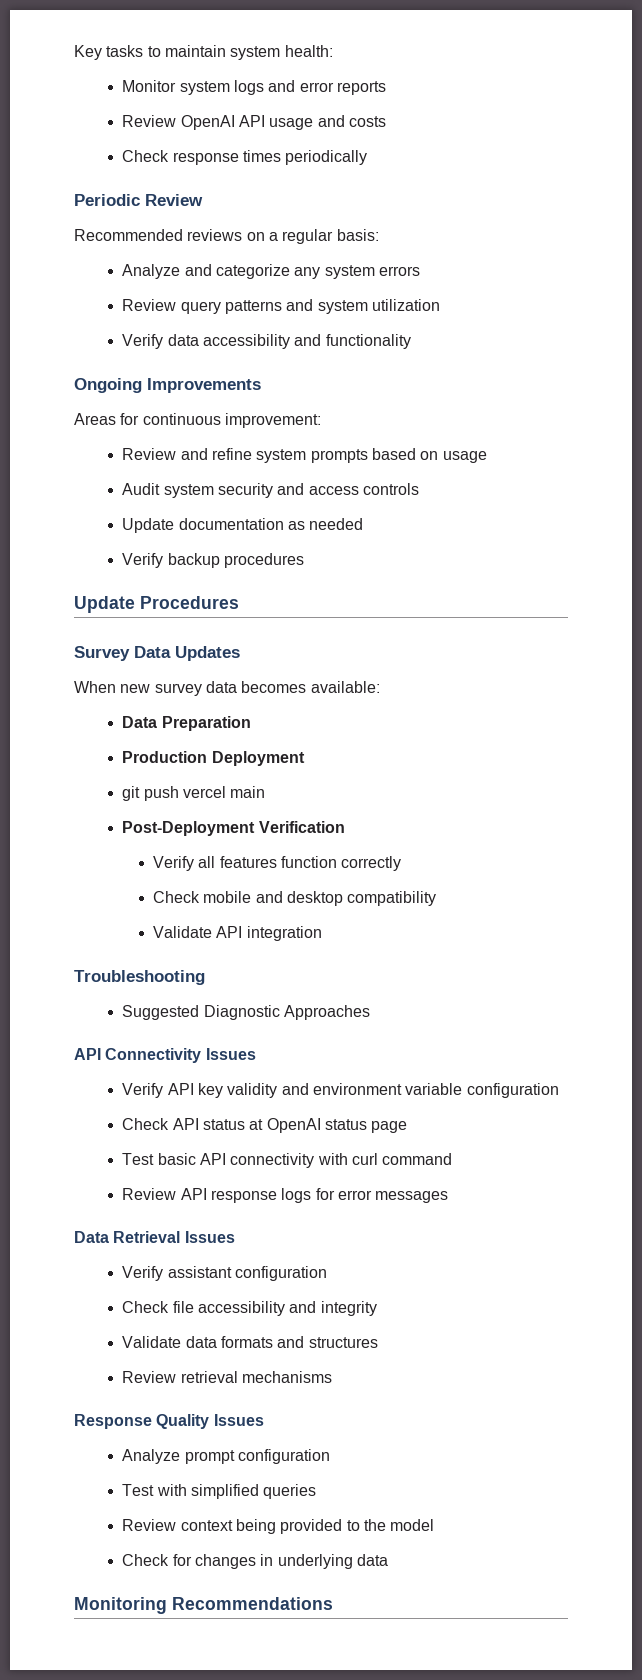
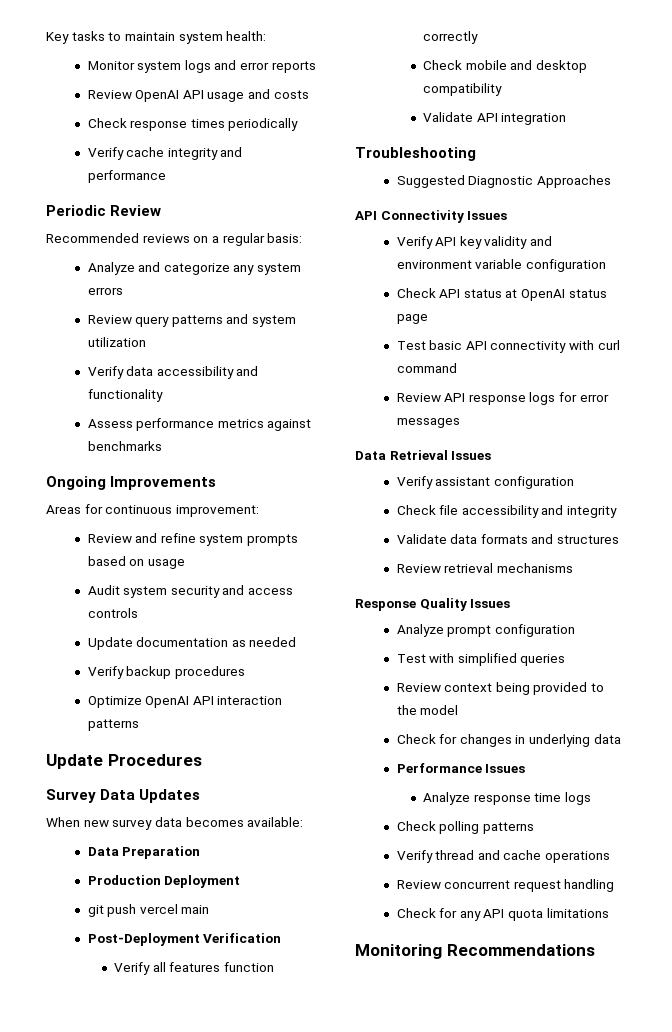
(368, 157) none -> [87,147,243,160] [87,170,166,183] // Verify cache integrity and performance
(411, 341) none -> [87,418,312,431] [87,441,162,451] // Assess performance metrics against benchmarks
(304, 560) none -> [87,696,283,708] [87,719,139,731] // Optimize OpenAI API interaction patterns
(388, 1560) none -> [396,763,526,773] [423,792,592,805] [396,821,534,834] [396,850,611,863] [396,879,615,892] [396,908,609,921] // Performance Issues // Analyze response time logs // Check polling patterns // Verify thread and cache operations // Review concurrent request handling // Check for any API quota limitations

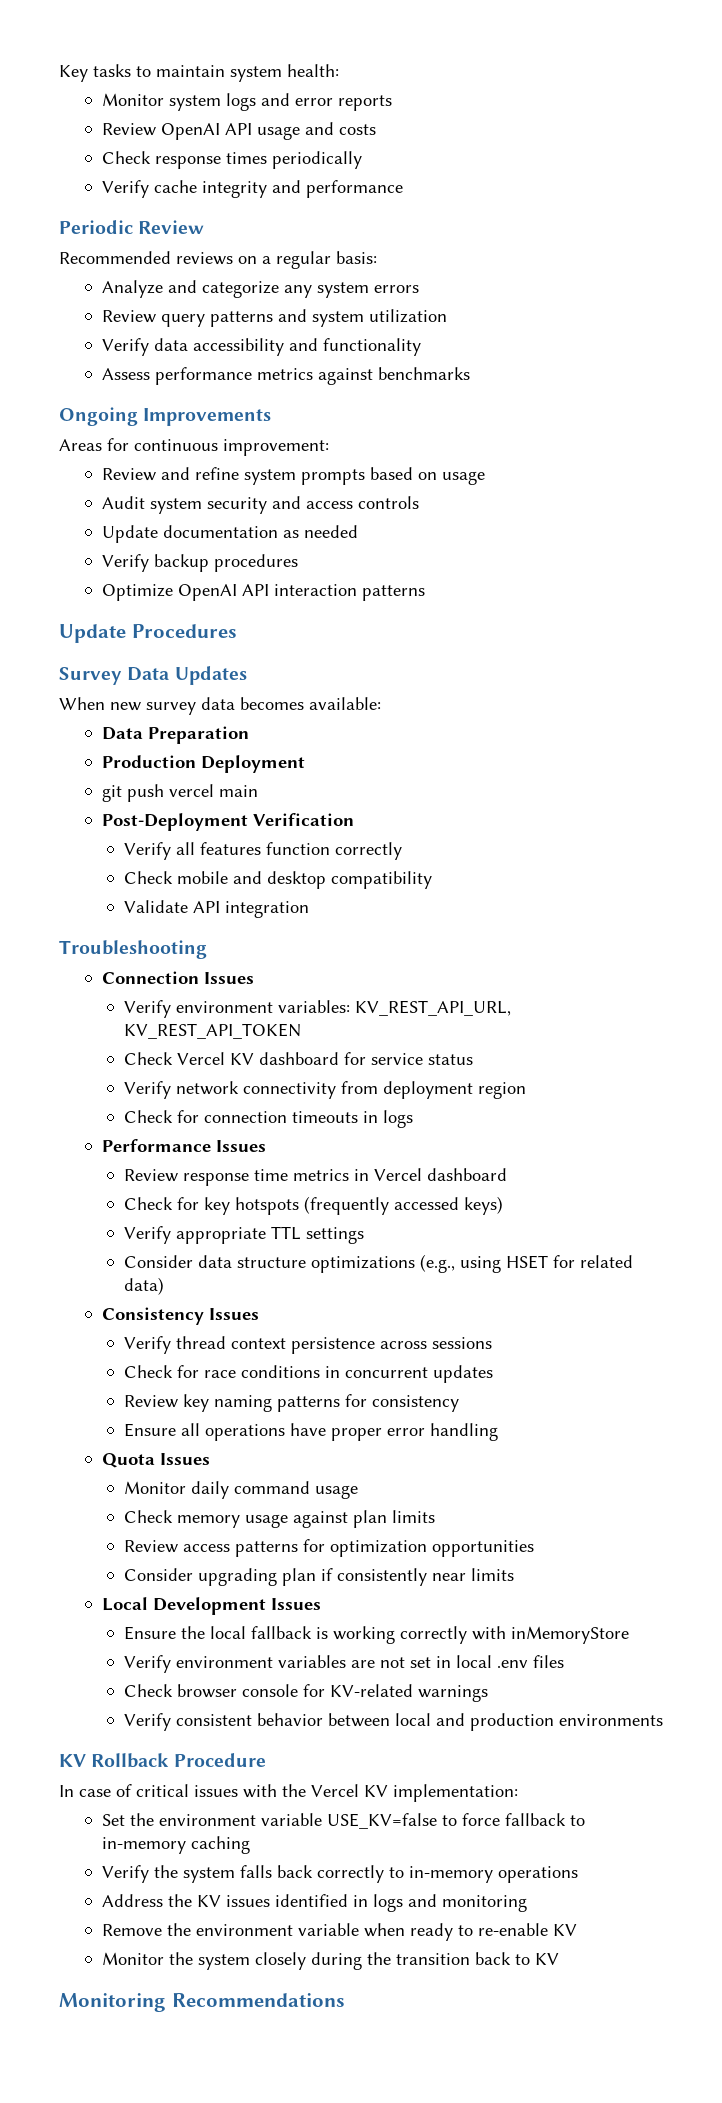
[396,175,611,188] [355,210,508,223] [396,236,553,249] [396,259,606,272] [396,288,607,301] [396,314,428,324] [396,340,620,353] [396,363,457,373] [396,392,609,405] [396,418,460,428] [355,450,492,460] [396,476,574,489] [396,505,618,518] [396,534,620,544] [396,563,573,573] [355,598,511,611] [396,624,575,637] [396,653,566,666] [396,682,605,695] [396,705,459,715] [396,734,621,747] Suggested Diagnostic Approaches // API Connectivity Issues // Verify API key validity and environment variable configuration // Check API status at OpenAI status page // Test basic API connectivity with curl command // Review API response logs for error messages // Data Retrieval Issues // Verify assistant configuration // Check file accessibility and integrity // Validate data formats and structures // Review retrieval mechanisms // Response Quality Issues // Analyze prompt configuration // Test with simplified queries // Review context being provided to the model // Check for changes in underlying data -> [101,971,254,984] [123,1000,511,1018] [123,1023,301,1039] [123,1052,473,1065] [123,1081,526,1099] [123,1110,413,1128] Connection Issues // Verify environment variables: KV_REST_API_URL, KV_REST_API_TOKEN // Check Vercel KV dashboard for service status // Verify network connectivity from deployment region // Check for connection timeouts in logs
[423,792,471,805] Analyze -> [123,1169,178,1182] Review
[565,792,592,805] [396,821,534,834] [396,850,611,863] [396,879,615,892] [396,908,609,921] logs // Check polling patterns // Verify thread and cache operations // Review concurrent request handling // Check for any API quota limitations -> [292,1168,507,1181] [123,1196,503,1215] [123,1226,364,1244] [123,1254,633,1273] [123,1277,164,1295] [101,1307,259,1325] [123,1336,492,1354] [123,1365,493,1383] [123,1394,459,1412] [123,1423,498,1441] [101,1453,210,1468] [123,1481,358,1499] [123,1510,435,1528] [123,1539,534,1557] [123,1568,514,1586] [101,1597,321,1615] [123,1626,629,1644] [123,1655,564,1673] [123,1684,488,1702] [123,1713,663,1731] [59,1753,266,1768] [59,1784,518,1802] [101,1813,585,1829] [101,1836,250,1854] [101,1865,578,1883] [101,1894,527,1912] [101,1923,577,1941] [101,1952,559,1970] metrics in Vercel dashboard // Check for key hotspots (frequently accessed keys) // Verify appropriate TTL settings // Consider data structure optimizations (e.g., using HSET for related data) // Consistency Issues // Verify thread context persistence across sessions // Check for race conditions in concurrent updates // Review key naming patterns for consistency // Ensure all operations have proper error handling // Quota Issues // Monitor daily command usage // Check memory usage against plan limits // Review access patterns for optimization opportunities // Consider upgrading plan if consistently near limits // Local Development Issues // Ensure the local fallback is working correctly with inMemoryStore // Verify environment variables are not set in local .env files // Check browser console for KV-related warnings // Verify consistent behavior between local and production environments // KV Rollback Procedure // In case of critical issues with the Vercel KV implementation: // Set the environment variable USE_KV=false to force fallback to in-memory caching // Verify the system falls back correctly to in-memory operations // Address the KV issues identified in logs and monitoring // Remove the environment variable when ready to re-enable KV // Monitor the system closely during the transition back to KV

